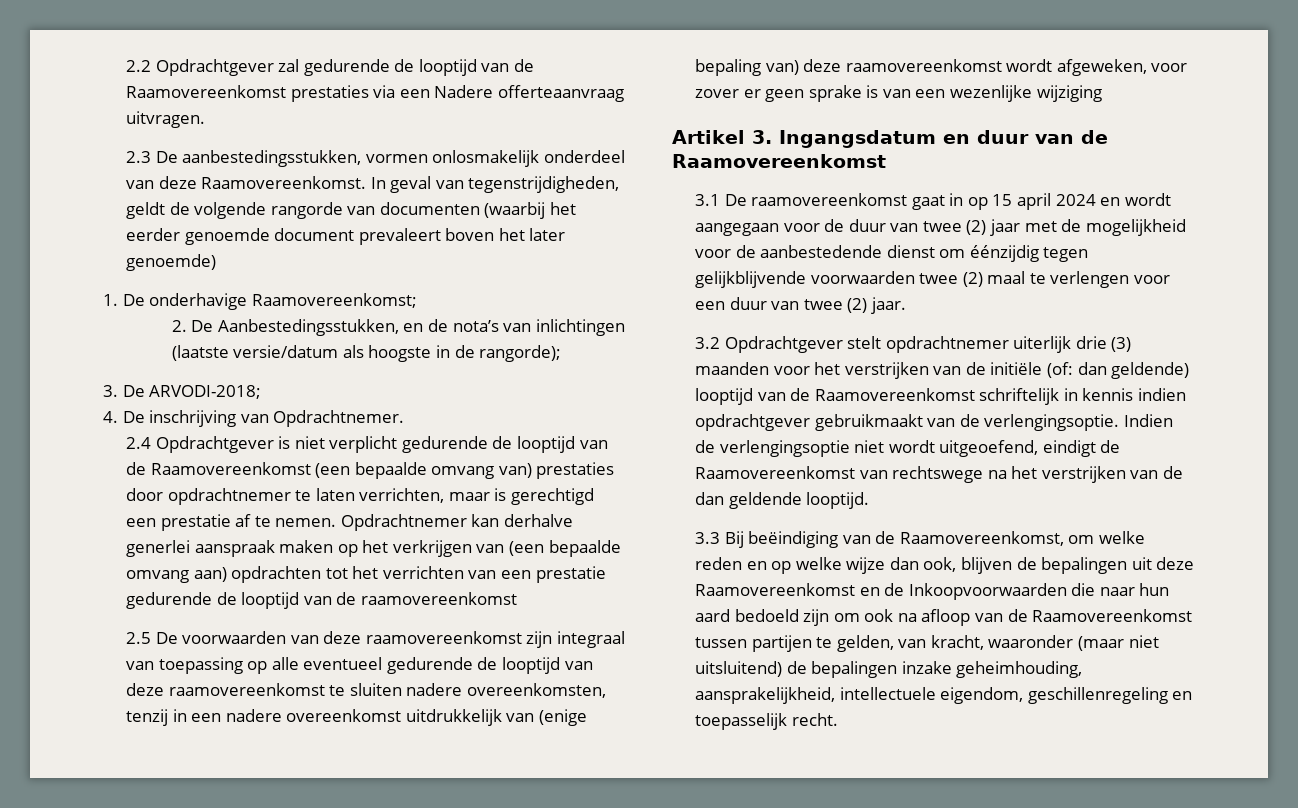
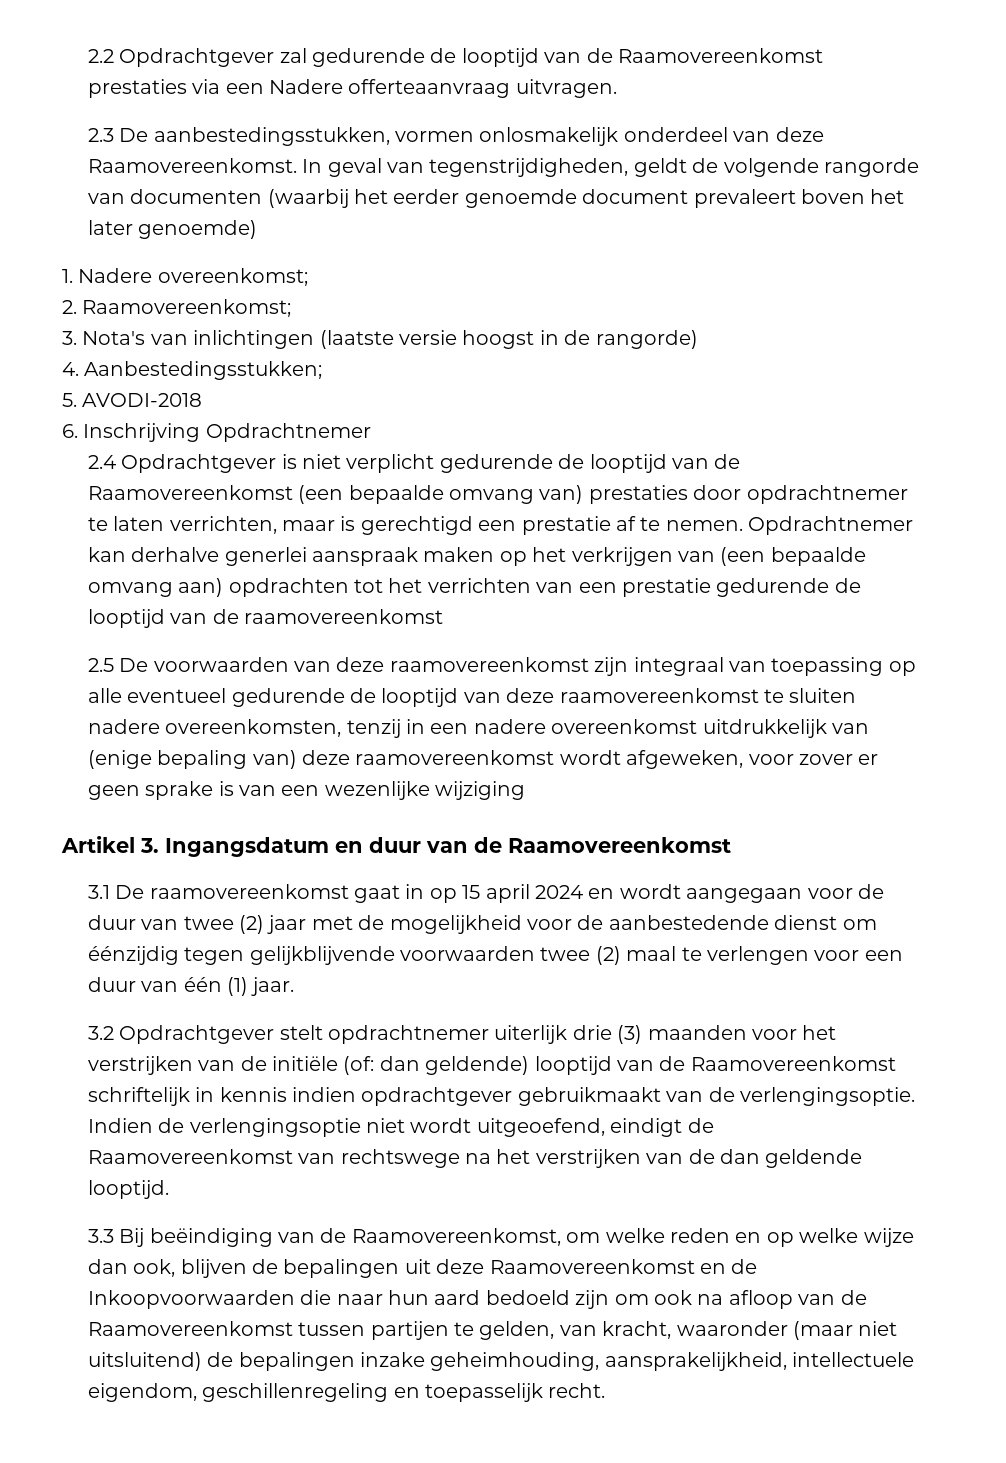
[122,293,417,310] [171,319,625,336] [171,345,562,362] [103,385,262,399] [103,410,405,427] De onderhavige Raamovereenkomst; // 2. De Aanbestedingsstukken, en de nota’s van inlichtingen (laatste versie/datum als hoogste in de rangorde); // 3. De ARVODI-2018; // 4. De inschrijving van Opdrachtnemer. -> [78,268,308,286] [62,299,292,317] [62,330,698,349] [62,361,323,380] [62,393,203,407] [62,423,371,442] Nadere overeenkomst; // 2. Raamovereenkomst; // 3. Nota's van inlichtingen (laatste versie hoogst in de rangorde) // 4. Aanbestedingsstukken; // 5. AVODI-2018 // 6. Inschrijving Opdrachtnemer
[803,298,868,313] twee (2) -> [183,977,249,996] één (1)

